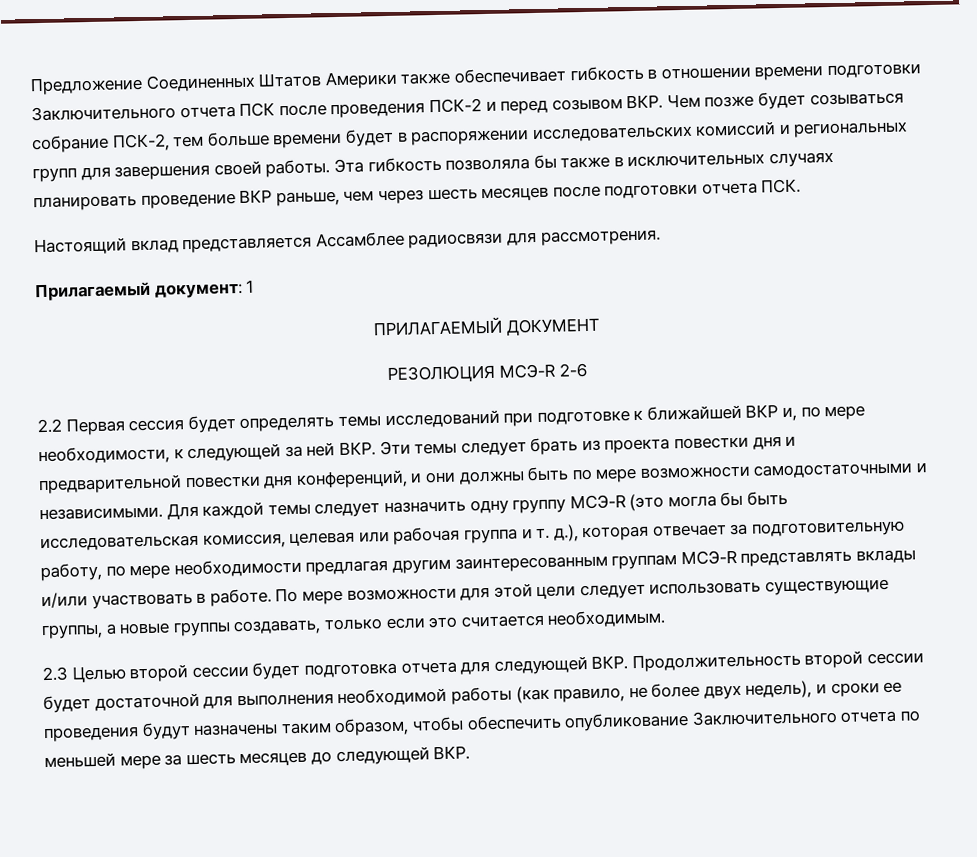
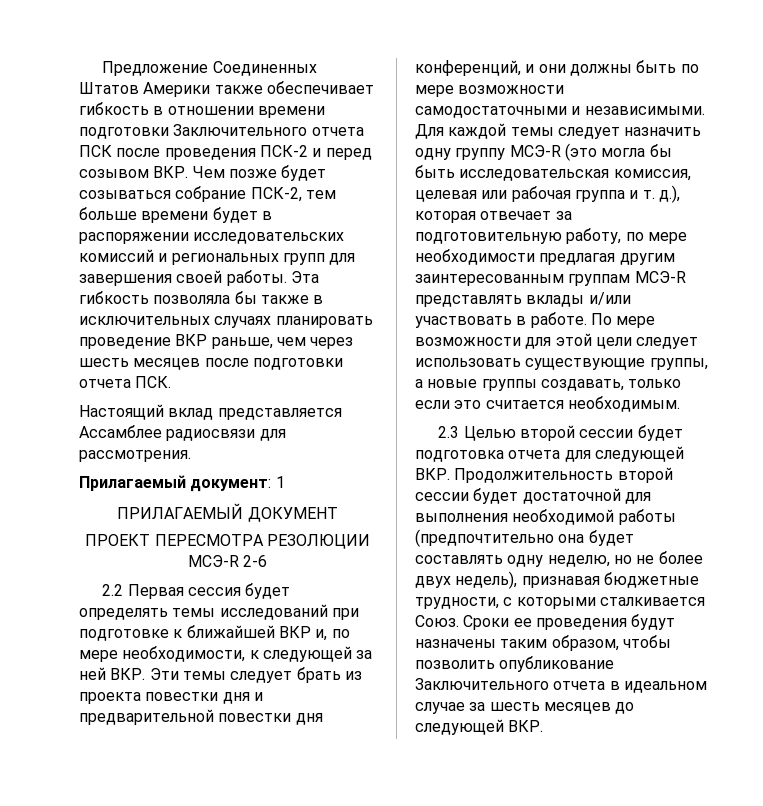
[387,364,497,384] РЕЗОЛЮЦИЯ -> [85,534,370,549] ПРОЕКТ ПЕРЕСМОТРА РЕЗОЛЮЦИИ
[515,680,880,704] (как правило, не более двух недель), и сроки -> [415,529,634,547] [415,551,703,567] [415,571,699,589] [415,597,705,609] [415,615,510,630] (предпочтительно она будет составлять одну неделю, но не более двух недель), признавая бюджетные трудности, с которыми сталкивается Союз. Сроки
[466,714,562,731] обеспечить -> [415,660,495,669] позволить
[899,710,921,722] [44,752,161,770] по меньшей мере -> [609,681,707,693] [415,702,465,714] в идеальном случае

